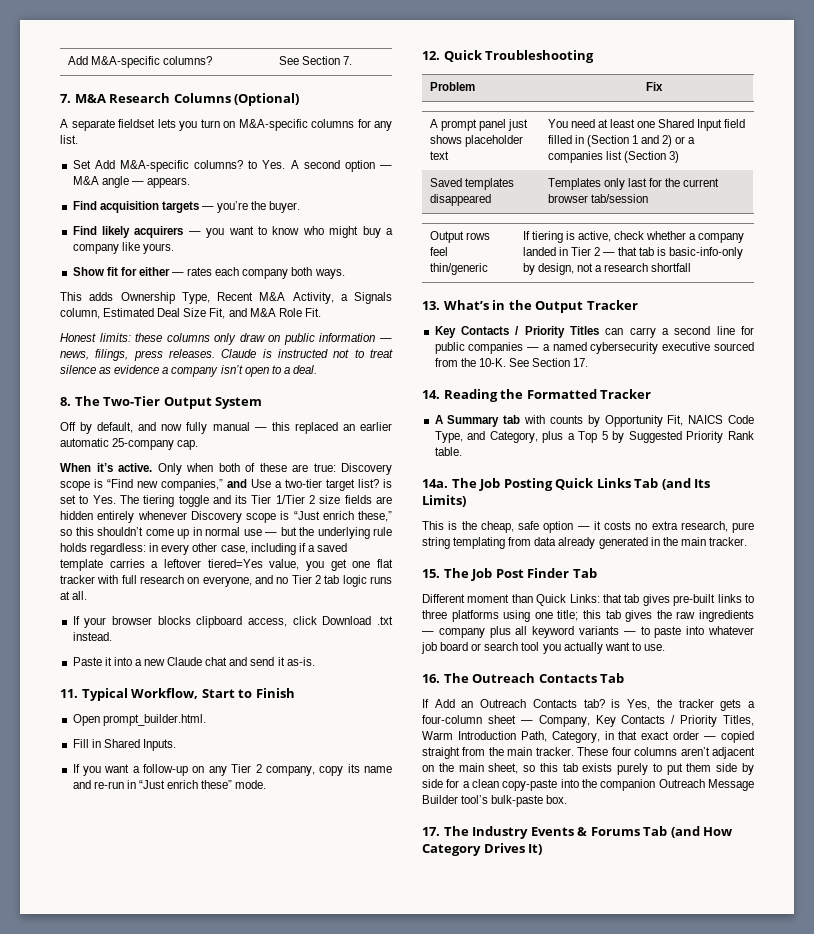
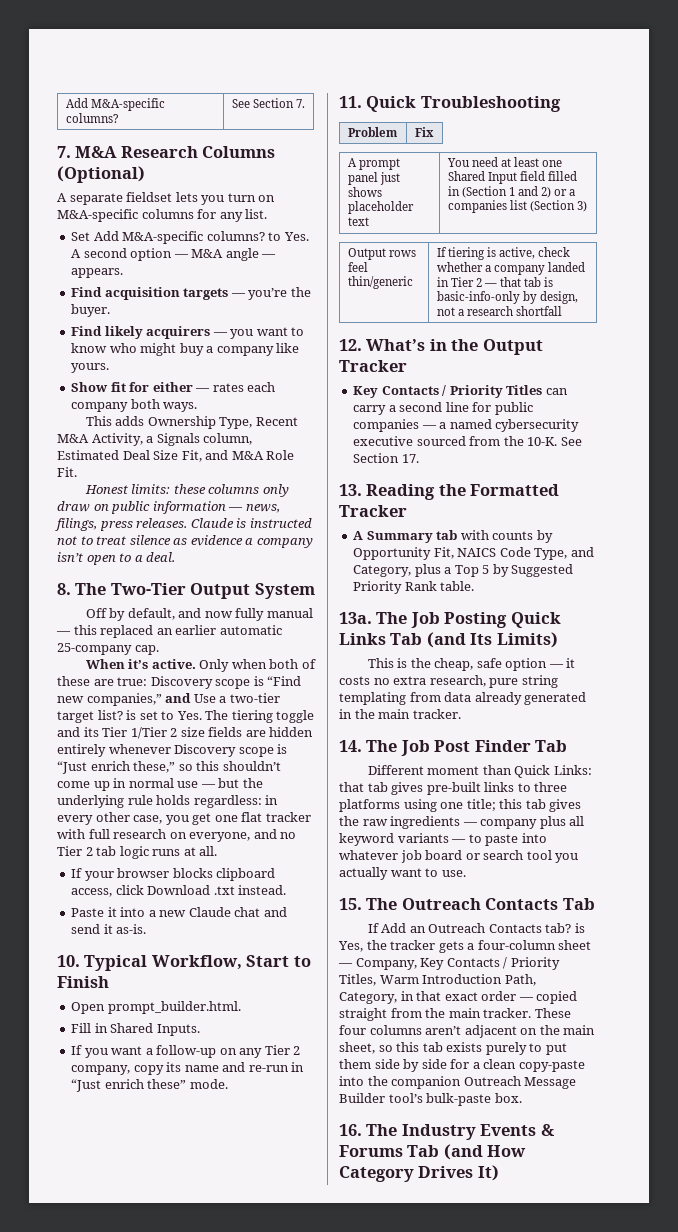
[250,543,347,555] [60,559,300,571] including if a saved template carries a leftover tiered=Yes value, -> (163, 819) none
[60,689,78,698] 11. -> [57,955,80,967] 10.
[422,51,440,60] 12. -> [339,96,362,108] 11.
[429,178,514,190] [429,194,491,206] [547,178,720,190] [547,194,648,203] // Saved templates disappeared | Templates only last for the current browser tab/session -> (587, 206) none
[422,301,440,310] 13. -> [339,339,362,351] 12.
[422,390,440,399] 14. -> [339,484,362,496] 13.
[422,479,448,488] 14a. -> [339,612,372,624] 13a.
[422,569,440,578] 15. -> [339,740,362,752] 14.
[422,674,440,683] 16. -> [339,898,362,910] 15.
[422,827,440,836] 17. -> [339,1124,362,1136] 16.

